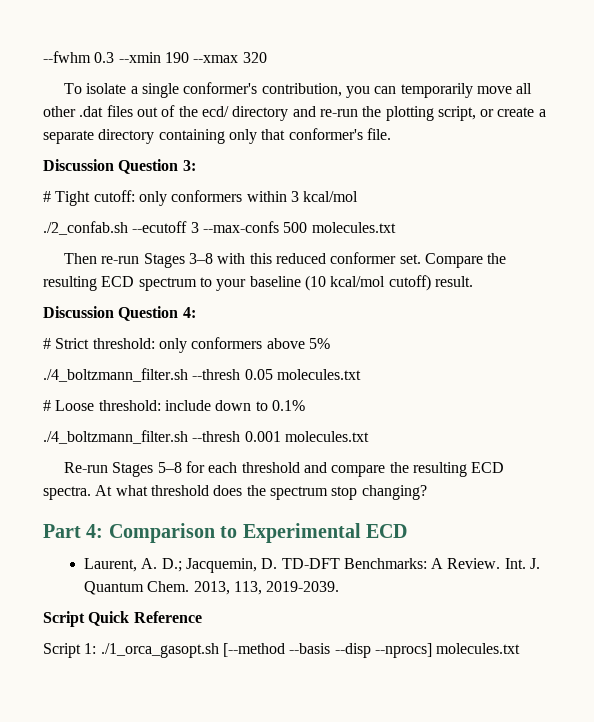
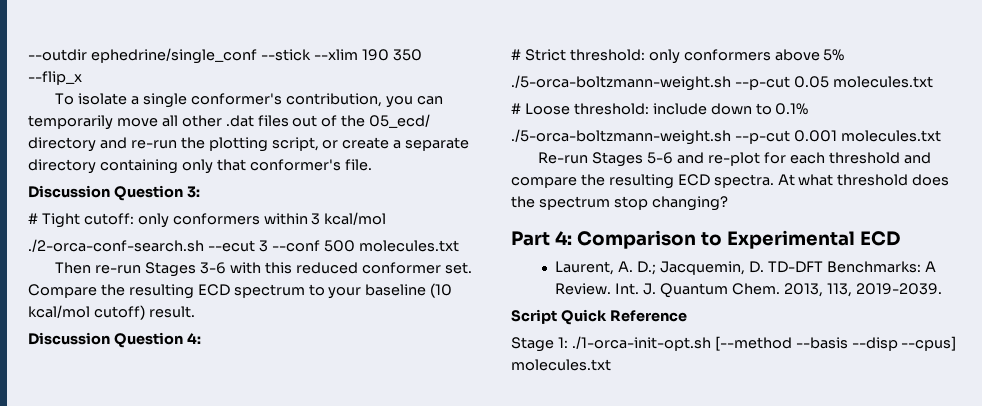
[43,51,267,63] --fwhm 0.3 --xmin 190 --xmax 320 -> [28,48,422,64] [28,71,82,85] --outdir ephedrine/single_conf --stick --xlim 190 350 --flip_x
[201,106,229,117] ecd/ -> [369,114,431,128] 05_ecd/
[43,221,279,235] ./2_confab.sh --ecutoff 3 --max-confs -> [28,239,320,252] ./2-orca-conf-search.sh --ecut 3 --conf
[189,253,214,264] 3–8 -> [200,262,227,274] 3-6
[43,368,241,382] ./4_boltzmann_filter.sh --thresh -> [511,75,790,91] ./5-orca-boltzmann-weight.sh --p-cut
[43,430,241,444] ./4_boltzmann_filter.sh --thresh -> [511,129,790,145] ./5-orca-boltzmann-weight.sh --p-cut
[157,462,182,473] 5–8 -> [647,152,760,166] 5-6 and re-plot
[43,643,219,658] Script 1: ./1_orca_gasopt.sh -> [511,336,711,352] Stage 1: ./1-orca-init-opt.sh
[374,643,432,658] --nprocs] -> [901,336,957,351] --cpus]

